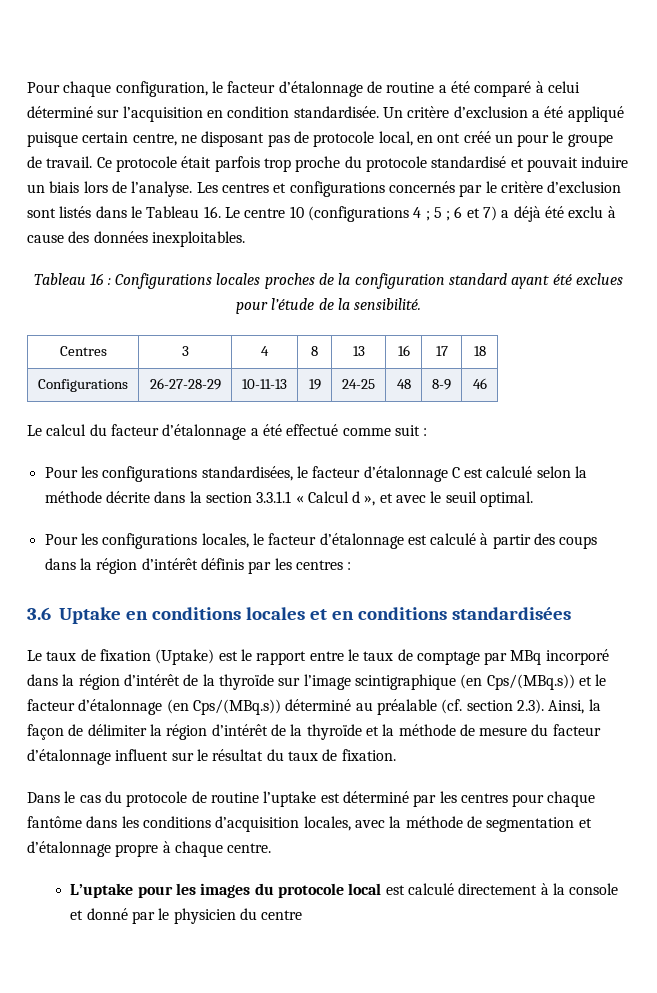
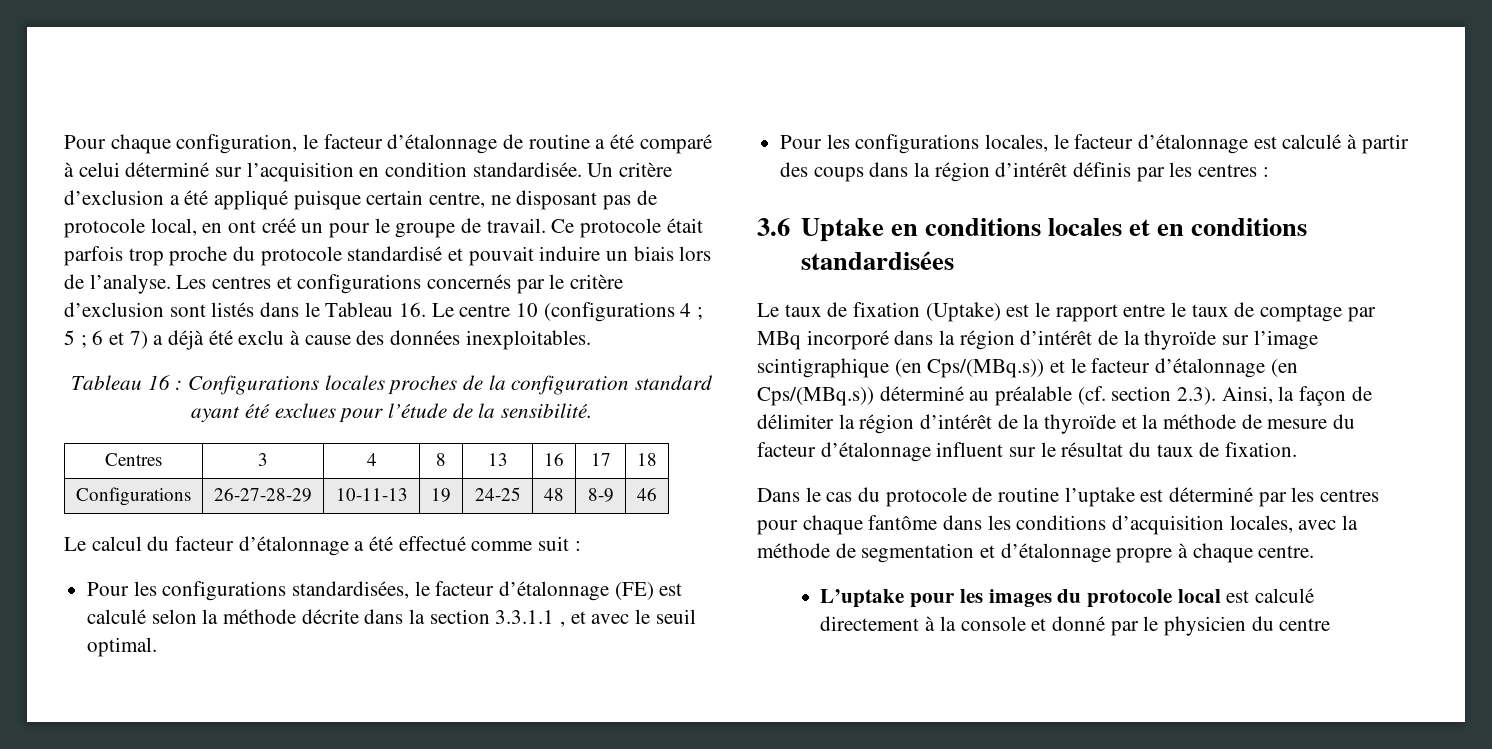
[451,467,460,478] C -> [614,582,654,600] (FE)
[295,491,376,506] « Calcul d », -> [560,621,566,627] ,

